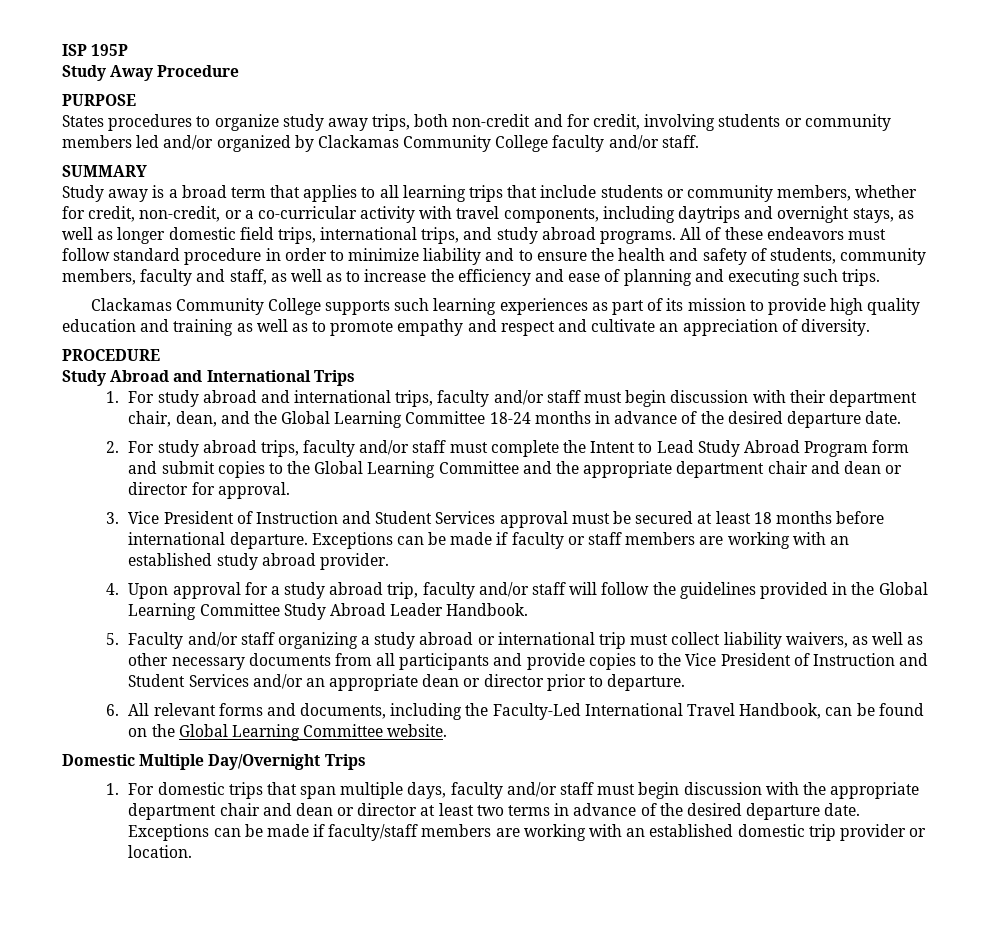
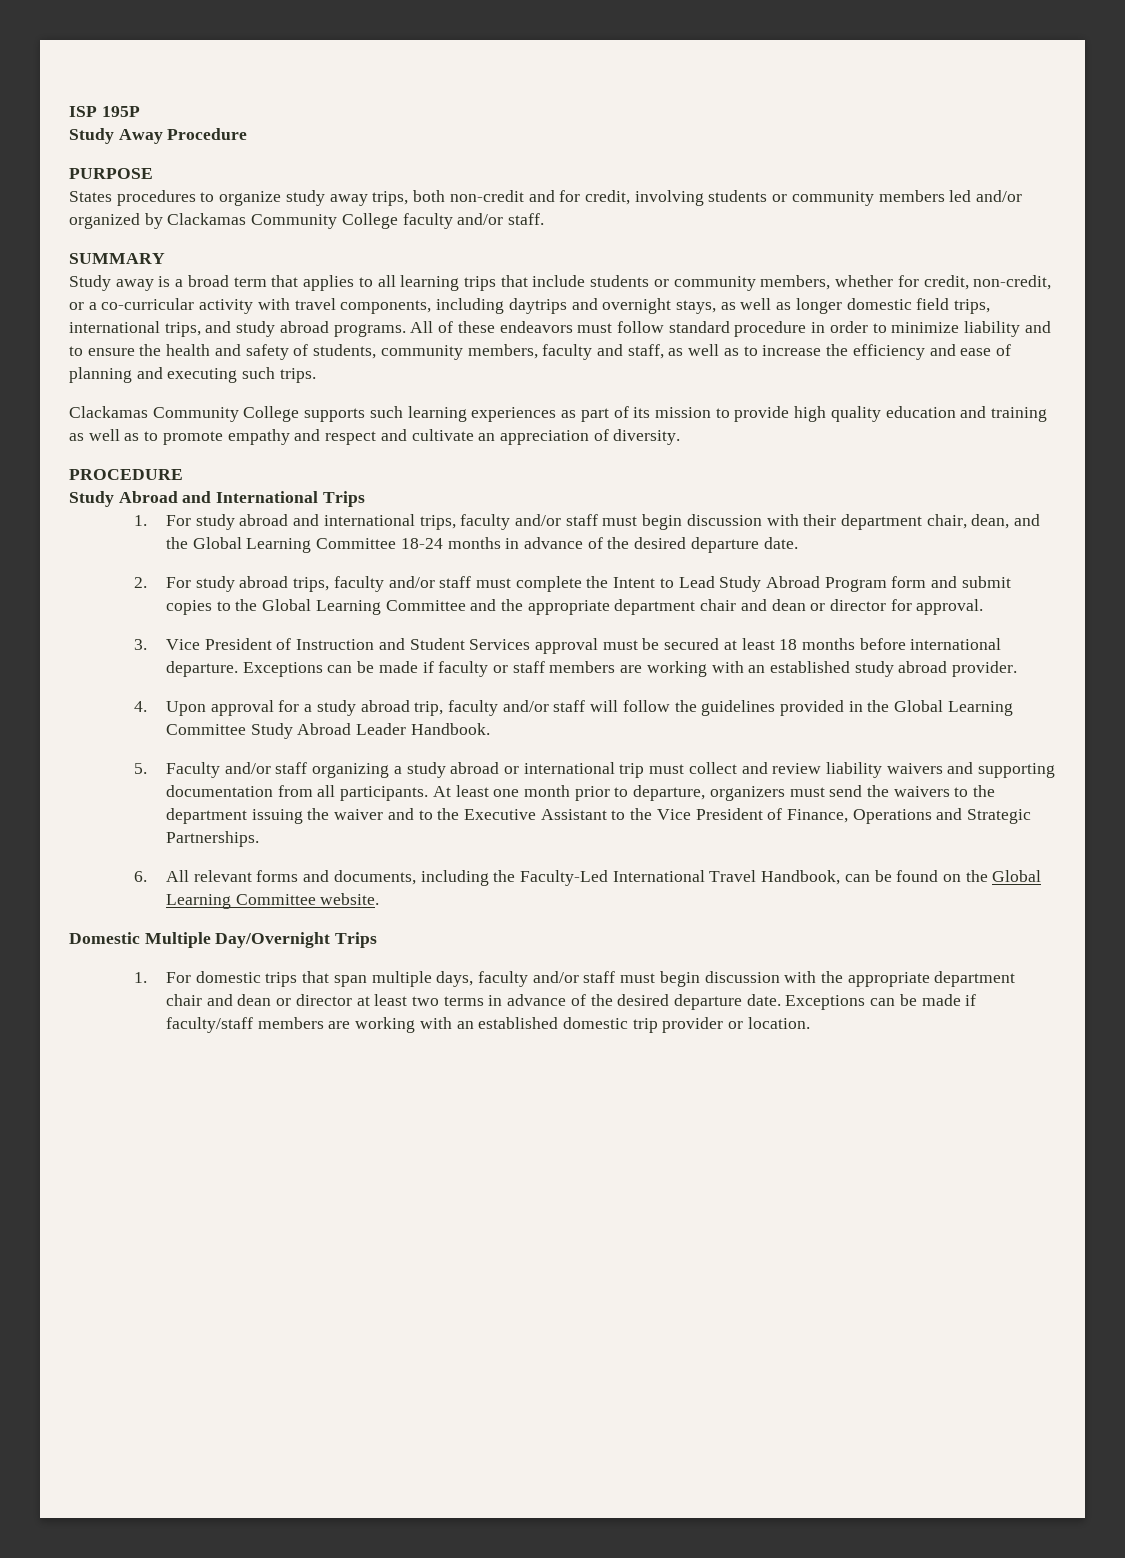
[723,632,924,649] [128,653,636,670] liability waivers, as well as other necessary documents from all participants and provide copies -> [741,762,1056,778] [165,785,996,801] [165,808,607,824] and review liability waivers and supporting documentation from all participants. At least one month prior to departure, organizers must send the waivers to the department issuing the waiver and to the Executive Assistant
[812,653,929,666] [128,674,686,691] Instruction and Student Services and/or an appropriate dean or director prior to departure. -> [787,808,1032,824] [165,831,259,847] Finance, Operations and Strategic Partnerships.

